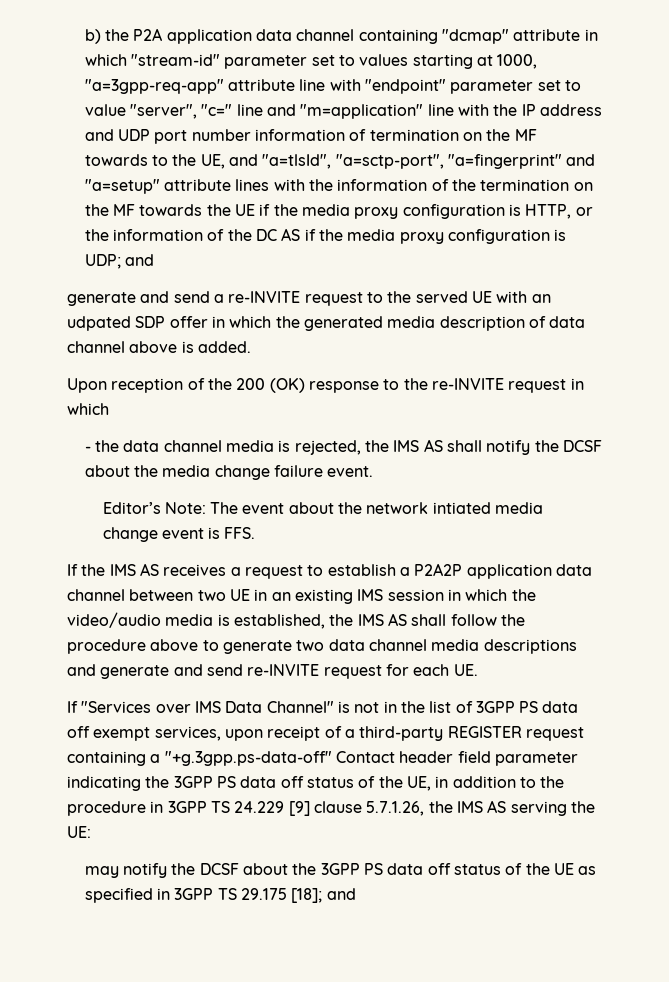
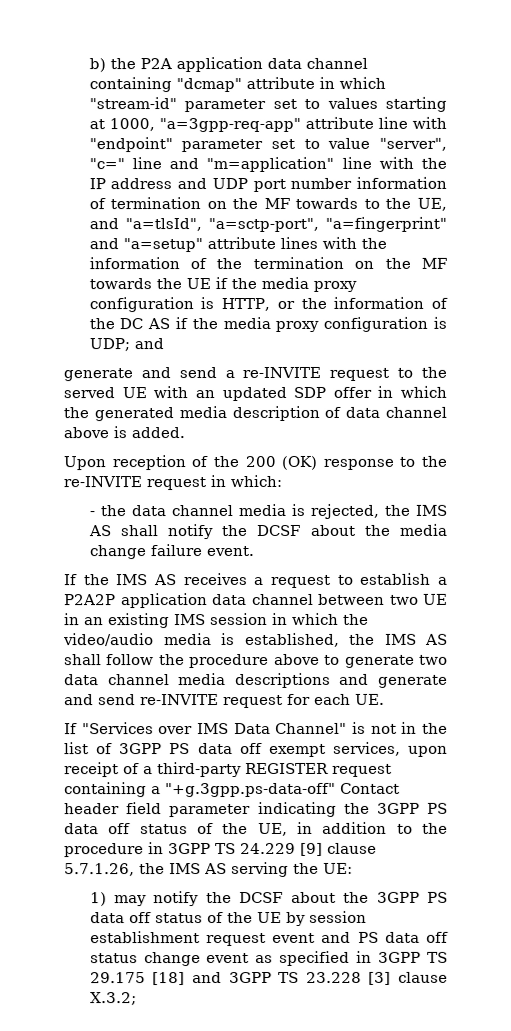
[67,316,131,331] udpated -> [221,386,287,402] updated
[67,403,109,415] which -> [230,474,282,488] which:
[102,502,544,514] [102,527,256,542] // Editor’s Note: The event about the network intiated media change event is FFS. -> (255, 551) none
(91, 832) none -> [89,892,107,907] 1)
(574, 869) none -> [285,910,367,926] [89,931,449,947] [89,952,250,967] by session establishment request event and PS data off status change event
[291,888,356,903] [18]; and -> [152,971,448,986] [89,992,137,1006] [18] and 3GPP TS 23.228 [3] clause X.3.2;

